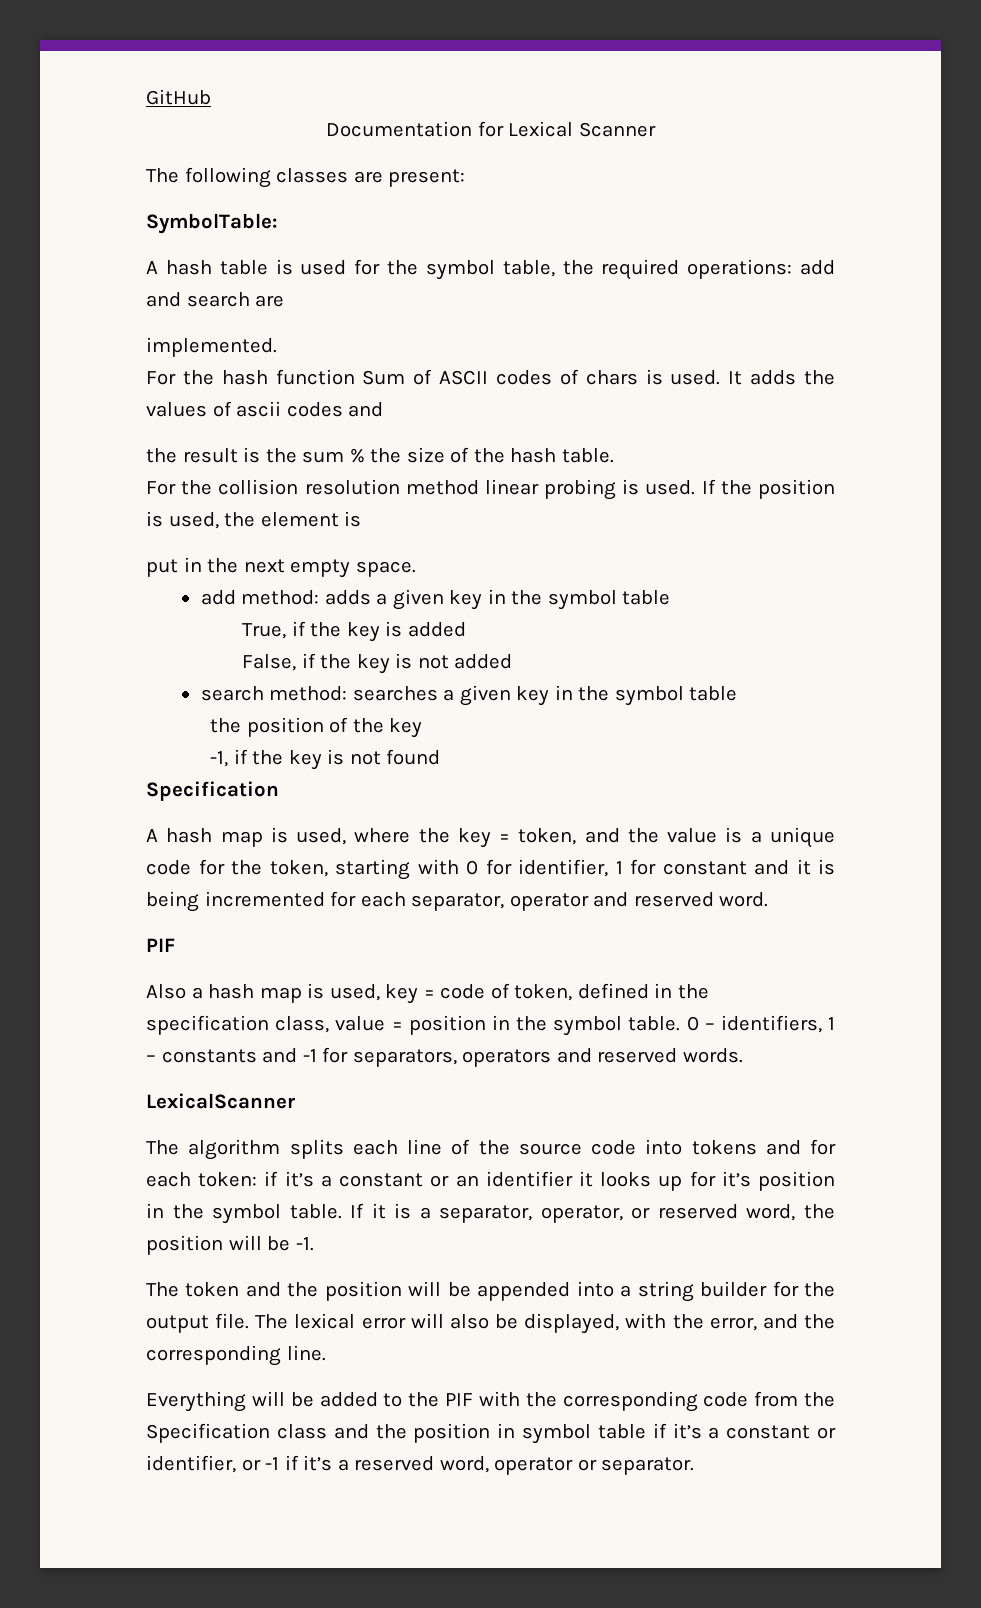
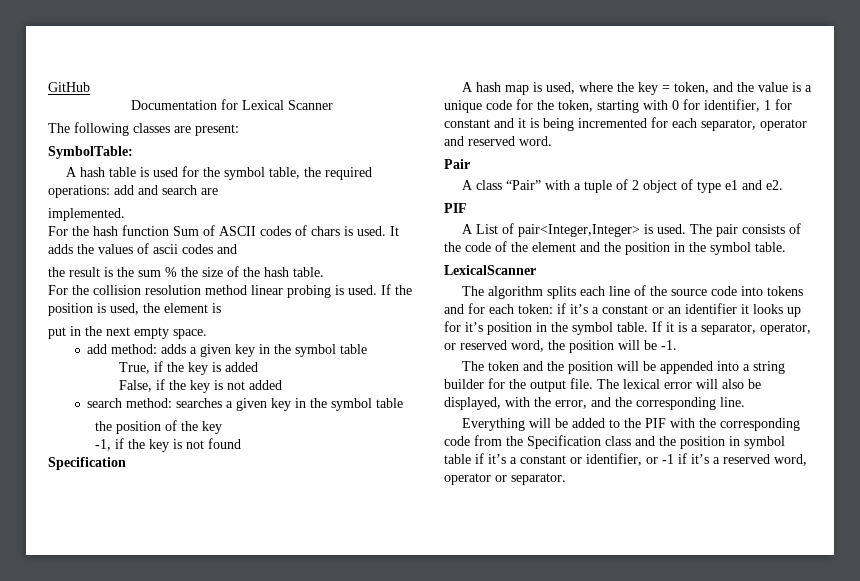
[146,938,175,952] [146,983,709,1004] [146,1015,835,1036] [146,1047,743,1067] PIF // Also a hash map is used, key = code of token, defined in the specification class, value = position in the symbol table. 0 – identifiers, 1 – constants and -1 for separators, operators and reserved words. -> [444,159,470,169] [462,179,784,193] [444,203,467,213] [462,223,802,237] [444,241,786,255] Pair // A class “Pair” with a tuple of 2 object of type e1 and e2. // PIF // A List of pair<Integer,Integer> is used. The pair consists of the code of the element and the position in the symbol table.

